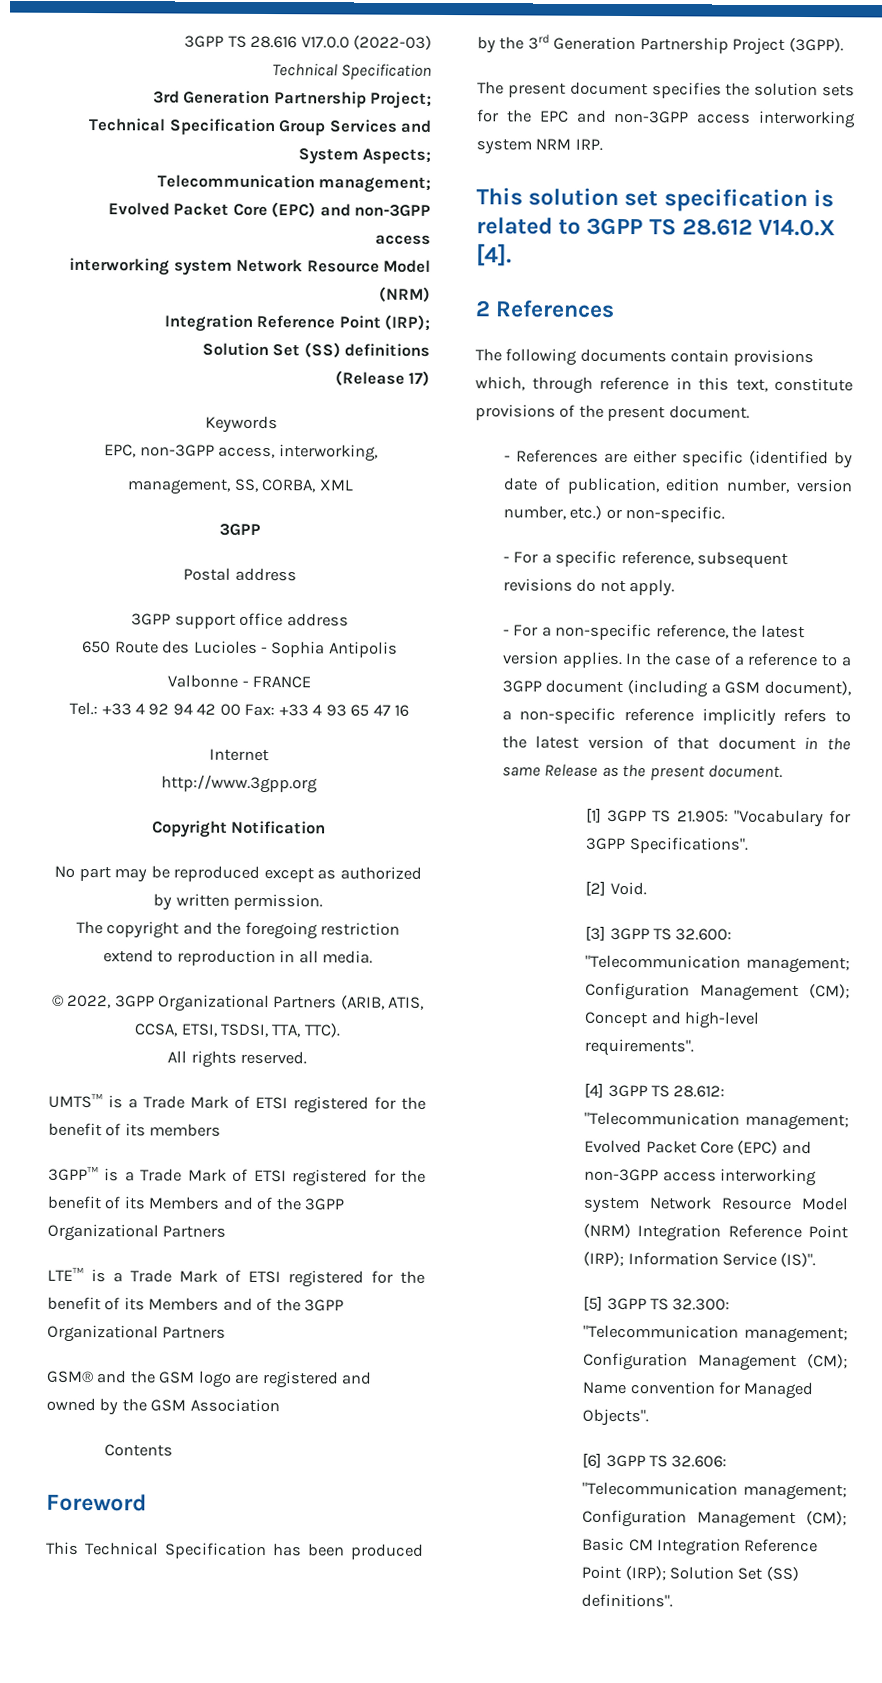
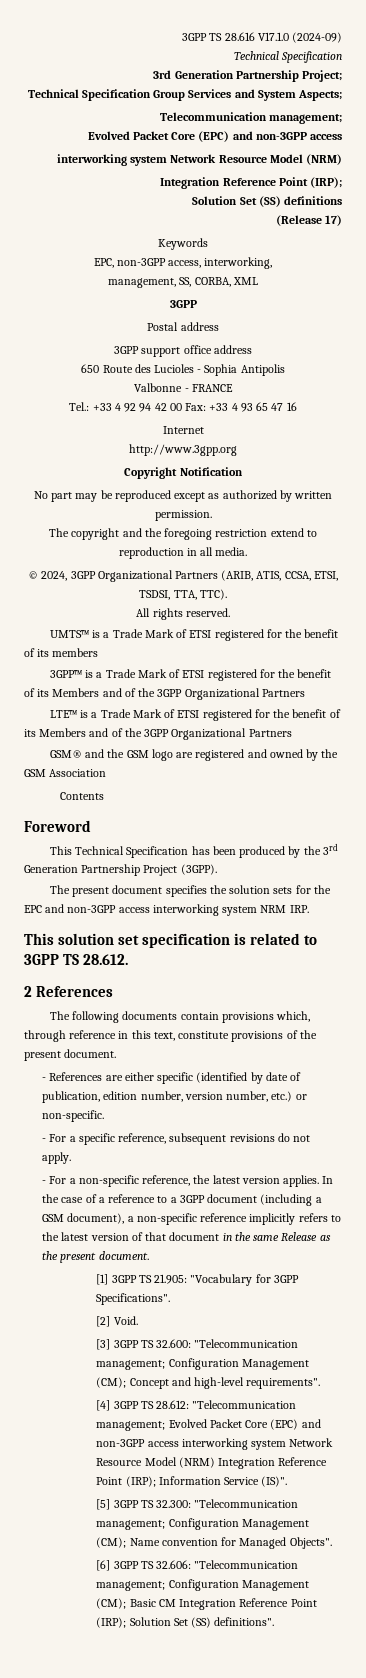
[300,35,433,50] V17.0.0 (2022-03) -> [257,32,342,43] V17.1.0 (2024-09)
[67,994,112,1009] 2022, -> [41,571,68,581] 2024,
[681,218,837,237] [476,243,512,267] 28.612 V14.0.X [4]. -> [83,954,129,965] 28.612.

